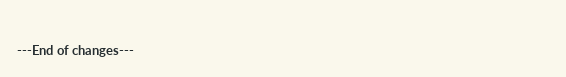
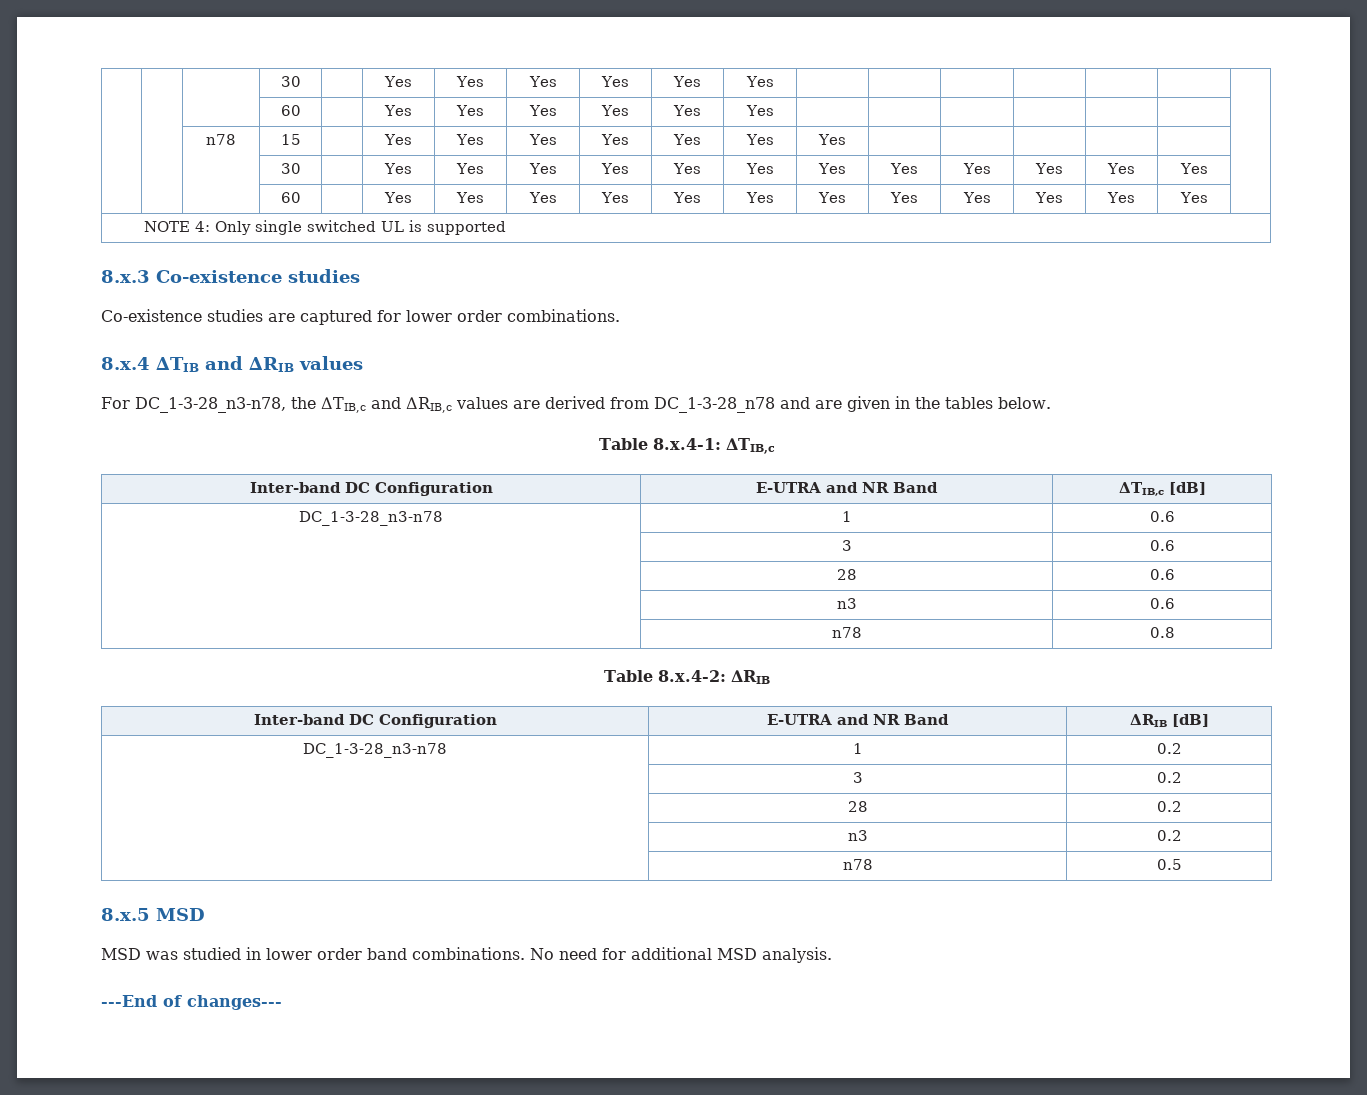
(17, 50) none -> [280,76,301,87] [384,76,413,87] [456,76,485,87] [528,76,557,87] [601,76,630,87] [673,76,702,87] [745,76,774,87] [280,105,301,116] [384,105,413,116] [456,105,485,116] [528,105,557,116] [601,105,630,116] [673,105,702,116] [745,105,774,116] [206,134,236,145] [280,134,301,145] [384,134,413,145] [456,134,485,145] [528,134,557,145] [601,134,630,145] [673,134,702,145] [745,134,774,145] [818,134,847,145] [280,163,301,174] [384,163,413,174] [456,163,485,174] [528,163,557,174] [601,163,630,174] [673,163,702,174] [745,163,774,174] [818,163,847,174] [890,163,919,174] [962,163,991,174] [1035,163,1064,174] [1107,163,1136,174] [1179,163,1208,174] [280,192,301,203] [384,192,413,203] [456,192,485,203] [528,192,557,203] [601,192,630,203] [673,192,702,203] [745,192,774,203] [818,192,847,203] [890,192,919,203] [962,192,991,203] [1035,192,1064,203] [1107,192,1136,203] [1179,192,1208,203] [144,220,507,235] [101,269,360,283] [101,309,620,325] [101,356,363,372] [101,396,1051,413] [598,438,775,454] [249,482,493,496] [755,482,938,493] [1118,482,1206,496] [299,511,443,526] [841,511,852,522] [1149,511,1175,522] [841,540,852,551] [1149,540,1175,551] [836,569,857,580] [1149,569,1175,580] [836,598,857,609] [1149,598,1175,609] [831,627,862,638] [1149,627,1175,638] [603,670,770,684] [253,714,497,728] [766,714,949,725] [1129,714,1209,727] [303,743,447,758] [852,743,863,754] [1156,743,1182,754] [852,772,863,783] [1156,772,1182,783] [847,801,868,812] [1156,801,1182,812] [847,830,868,841] [1156,830,1182,841] [842,859,873,870] [1156,859,1182,870] [101,908,205,921] [101,947,832,963] | | | 30 | | Yes | Yes | Yes | Yes | Yes | Yes | | | | | | | // | | | 60 | | Yes | Yes | Yes | Yes | Yes | Yes | | | | | | | // | | n78 | 15 | | Yes | Yes | Yes | Yes | Yes | Yes | Yes | | | | | | // | | | 30 | | Yes | Yes | Yes | Yes | Yes | Yes | Yes | Yes | Yes | Yes | Yes | Yes | // | | | 60 | | Yes | Yes | Yes | Yes | Yes | Yes | Yes | Yes | Yes | Yes | Yes | Yes | // NOTE 4: Only single switched UL is supported // 8.x.3 Co-existence studies // Co-existence studies are captured for lower order combinations. // 8.x.4 ∆TIB and ∆RIB values // For DC_1-3-28_n3-n78, the ΔTIB,c and ΔRIB,c values are derived from DC_1-3-28_n78 and are given in the tables below. // Table 8.x.4-1: ΔTIB,c // Inter-band DC Configuration | E-UTRA and NR Band | ΔTIB,c [dB] // DC_1-3-28_n3-n78 | 1 | 0.6 // | 3 | 0.6 // | 28 | 0.6 // | n3 | 0.6 // | n78 | 0.8 // Table 8.x.4-2: ΔRIB // Inter-band DC Configuration | E-UTRA and NR Band | ΔRIB [dB] // DC_1-3-28_n3-n78 | 1 | 0.2 // | 3 | 0.2 // | 28 | 0.2 // | n3 | 0.2 // | n78 | 0.5 // 8.x.5 MSD // MSD was studied in lower order band combinations. No need for additional MSD analysis. //

